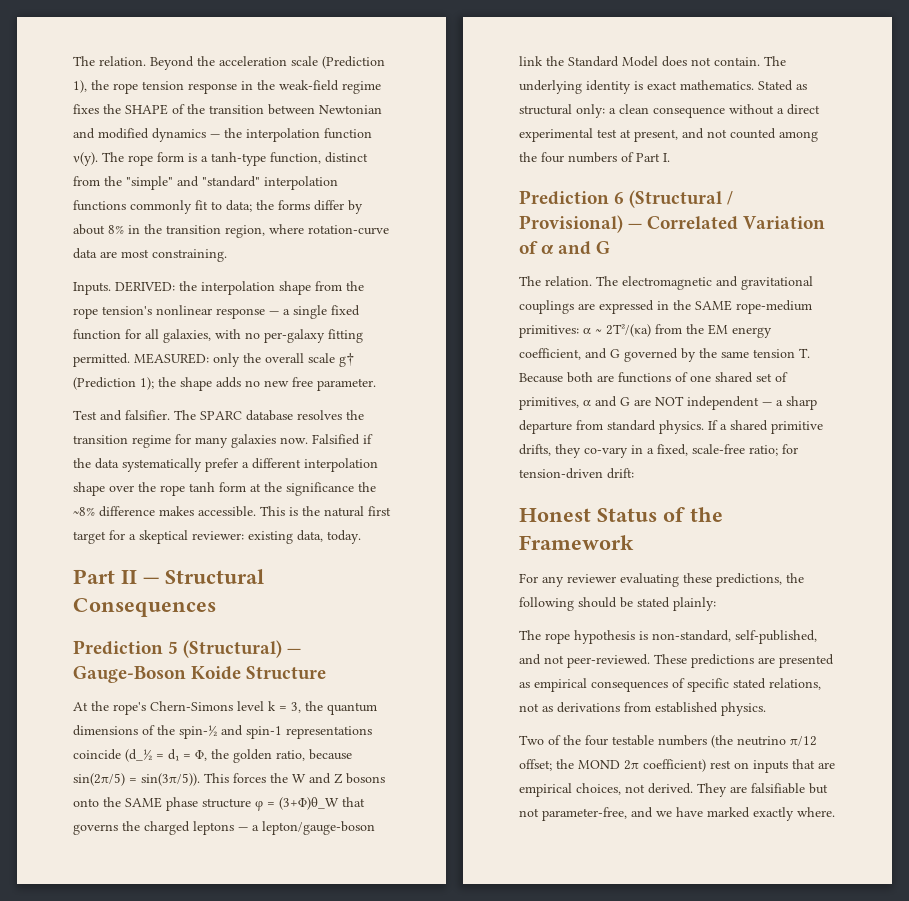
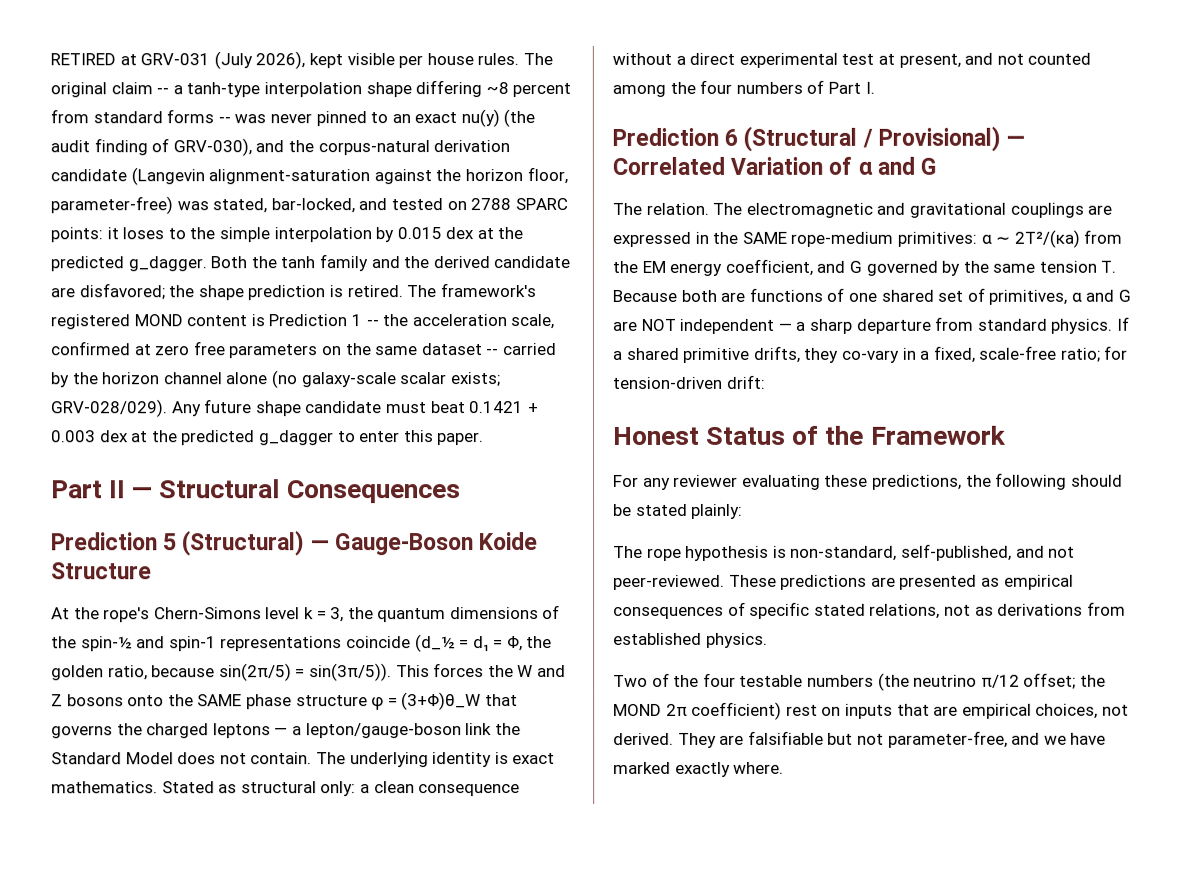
[73,56,385,70] [73,80,381,94] [73,104,382,115] [73,128,372,142] [73,152,368,166] [73,176,338,190] [73,200,363,214] [73,224,389,238] [73,248,227,262] [73,281,364,295] [73,305,360,319] [73,329,363,343] [73,352,354,367] [73,377,376,391] [73,410,364,421] [73,434,373,448] [73,458,378,472] [73,482,376,496] [73,506,391,517] [73,530,361,544] The relation. Beyond the acceleration scale (Prediction 1), the rope tension response in the weak-field regime fixes the SHAPE of the transition between Newtonian and modified dynamics — the interpolation function ν(y). The rope form is a tanh-type function, distinct from the "simple" and "standard" interpolation functions commonly fit to data; the forms differ by about 8% in the transition region, where rotation-curve data are most constraining. // Inputs. DERIVED: the interpolation shape from the rope tension's nonlinear response — a single fixed function for all galaxies, with no per-galaxy fitting permitted. MEASURED: only the overall scale g† (Prediction 1); the shape adds no new free parameter. // Test and falsifier. The SPARC database resolves the transition regime for many galaxies now. Falsified if the data systematically prefer a different interpolation shape over the rope tanh form at the significance the ~8% difference makes accessible. This is the natural first target for a skeptical reviewer: existing data, today. -> [50,51,553,70] [50,80,572,98] [50,109,536,128] [50,138,511,157] [50,167,568,186] [50,196,568,215] [50,227,524,243] [50,254,571,272] [50,283,536,301] [50,314,555,330] [50,341,556,359] [50,370,500,389] [50,399,538,418] [50,430,485,446] RETIRED at GRV-031 (July 2026), kept visible per house rules. The original claim -- a tanh-type interpolation shape differing ~8 percent from standard forms -- was never pinned to an exact nu(y) (the audit finding of GRV-030), and the corpus-natural derivation candidate (Langevin alignment-saturation against the horizon floor, parameter-free) was stated, bar-locked, and tested on 2788 SPARC points: it loses to the simple interpolation by 0.015 dex at the predicted g_dagger. Both the tanh family and the derived candidate are disfavored; the shape prediction is retired. The framework's registered MOND content is Prediction 1 -- the acceleration scale, confirmed at zero free parameters on the same dataset -- carried by the horizon channel alone (no galaxy-scale scalar exists; GRV-028/029). Any future shape candidate must beat 0.1421 + 0.003 dex at the predicted g_dagger to enter this paper.

